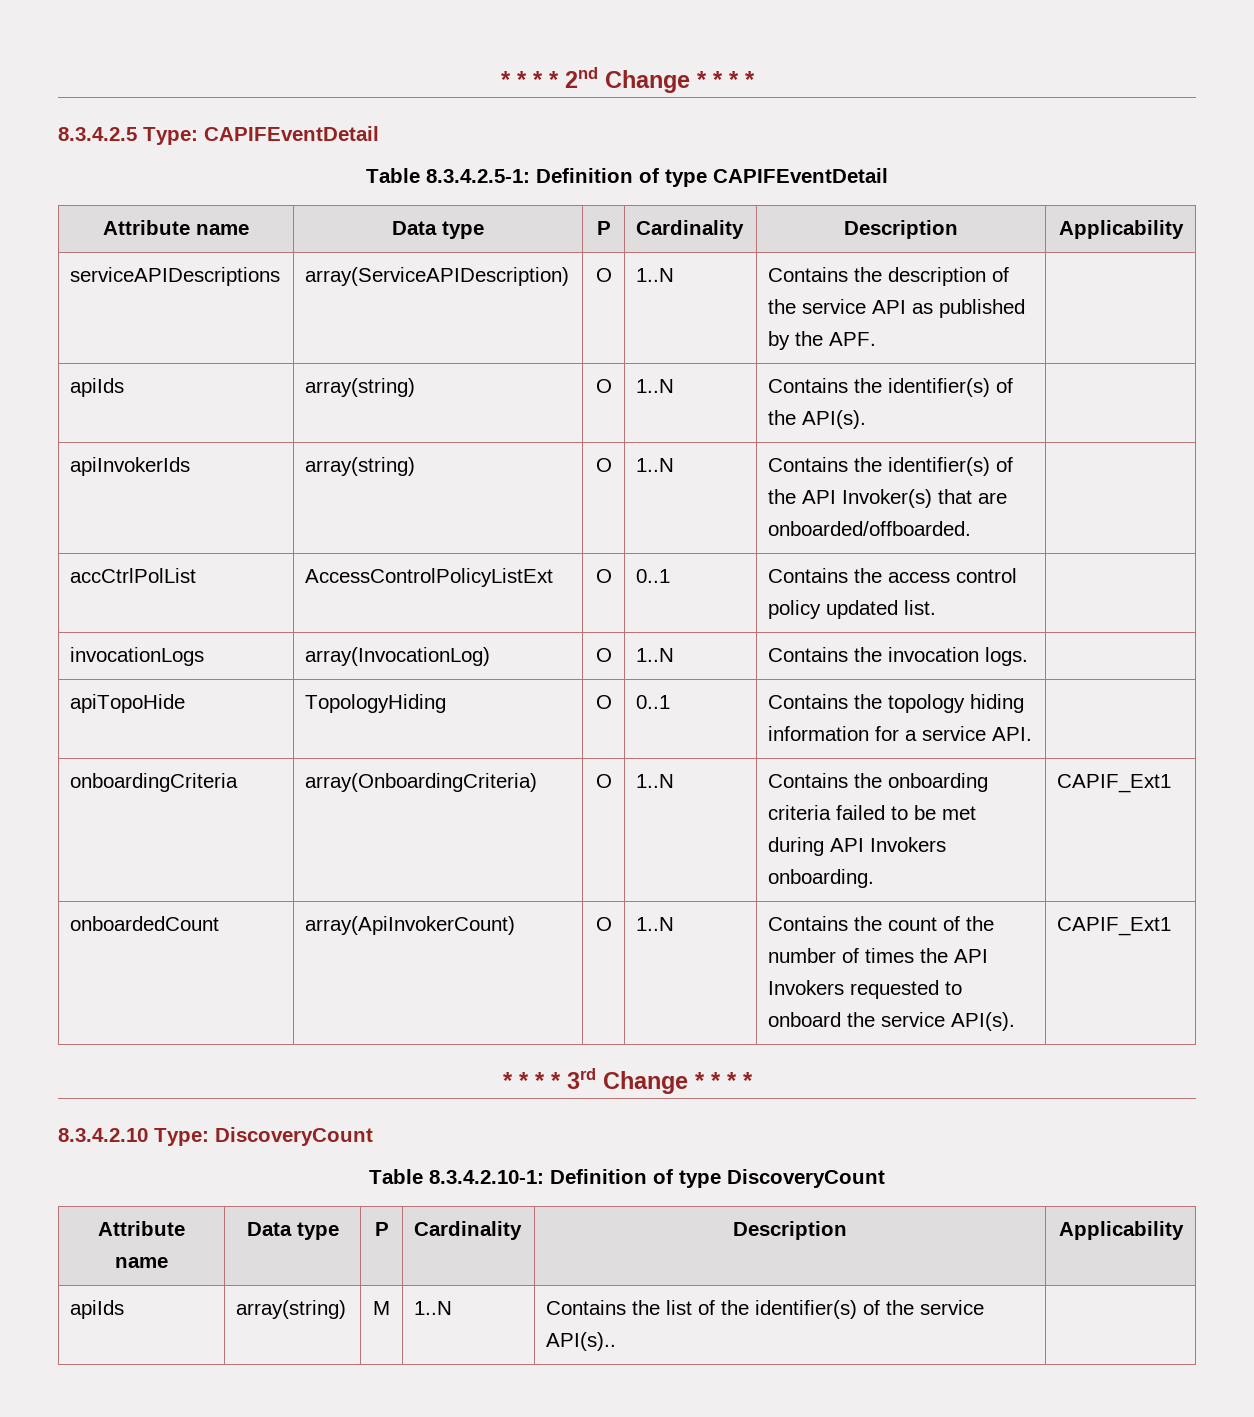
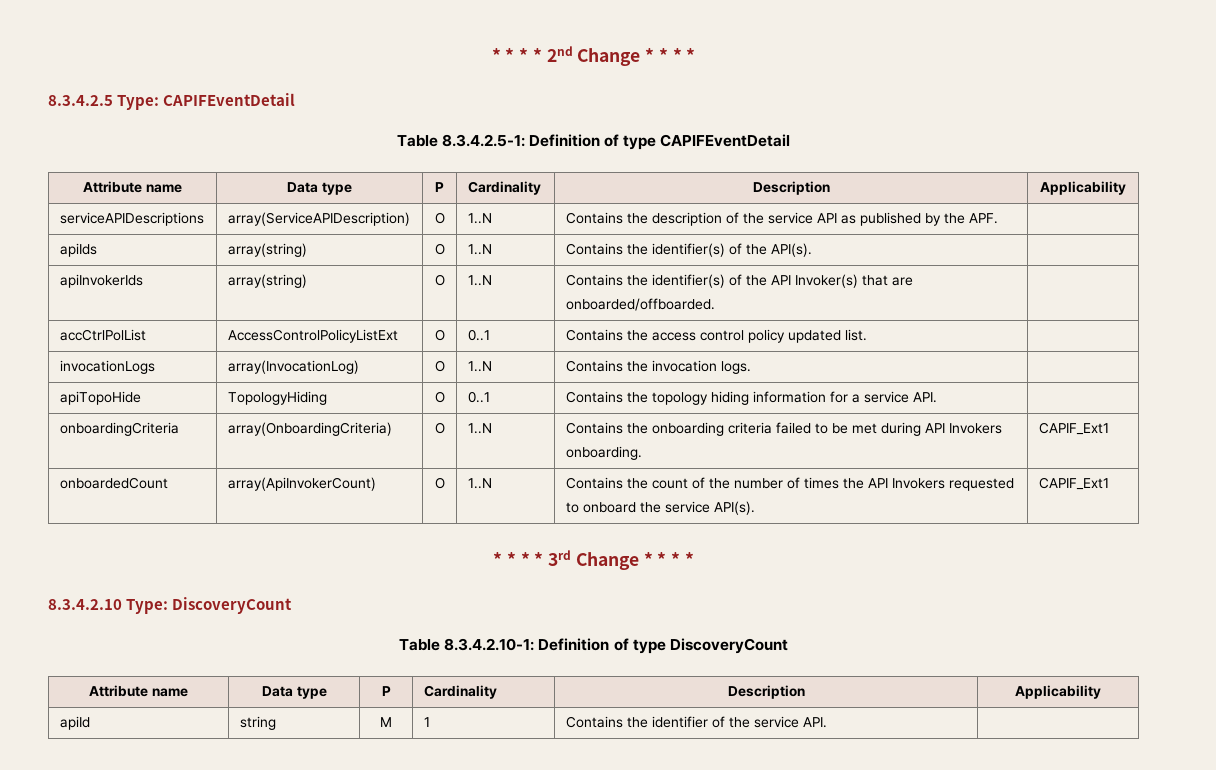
[70,1300,125,1319] [236,1300,347,1319] apiIds | array(string) -> [59,716,90,730] [239,716,276,730] apiId | string
[414,1301,453,1315] [546,1300,985,1319] [546,1332,617,1351] 1..N | Contains the list of the identifier(s) of the service API(s).. -> [423,717,430,727] [565,716,827,728] 1 | Contains the identifier of the service API.

